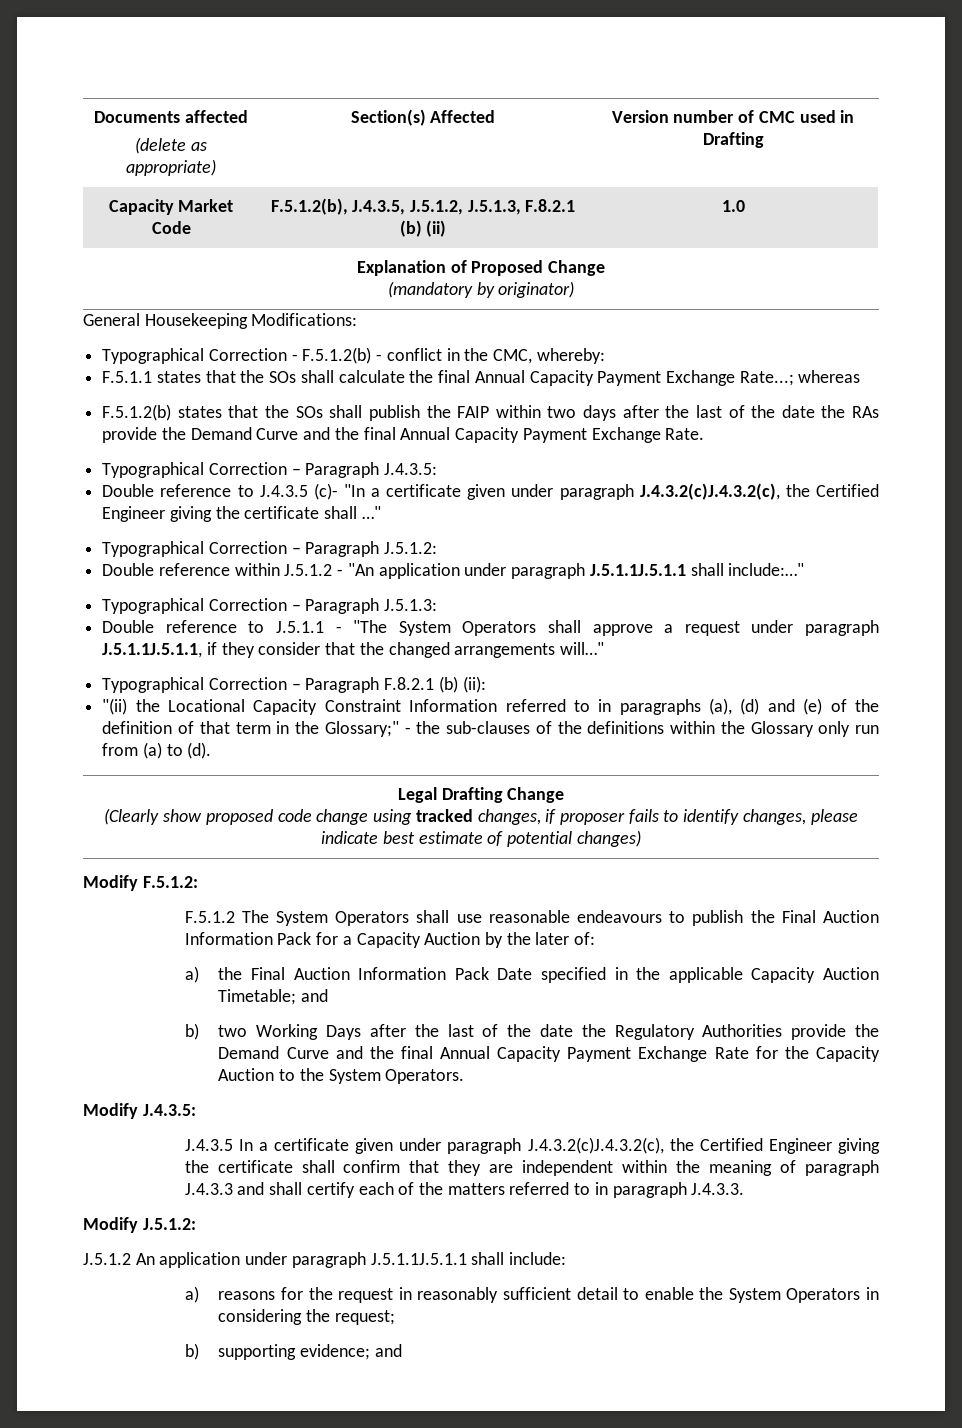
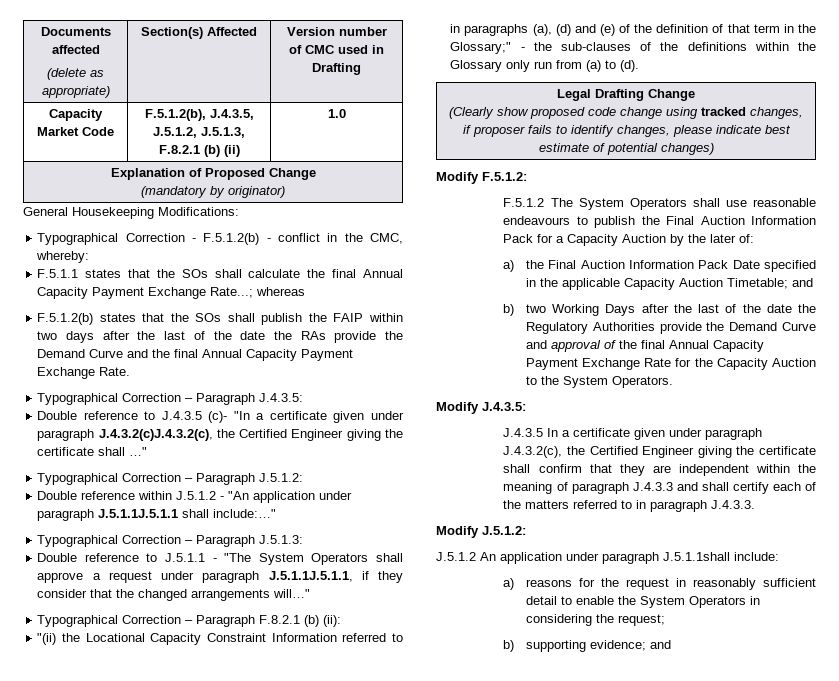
(363, 1052) none -> [550,340,616,352] approval of
[527,1137,664,1154] J.4.3.2(c)J.4.3.2(c), -> [503,446,563,458] J.4.3.2(c),
[370,1252,505,1265] J.5.1.1J.5.1.1 shall -> [663,552,730,561] J.5.1.1shall

